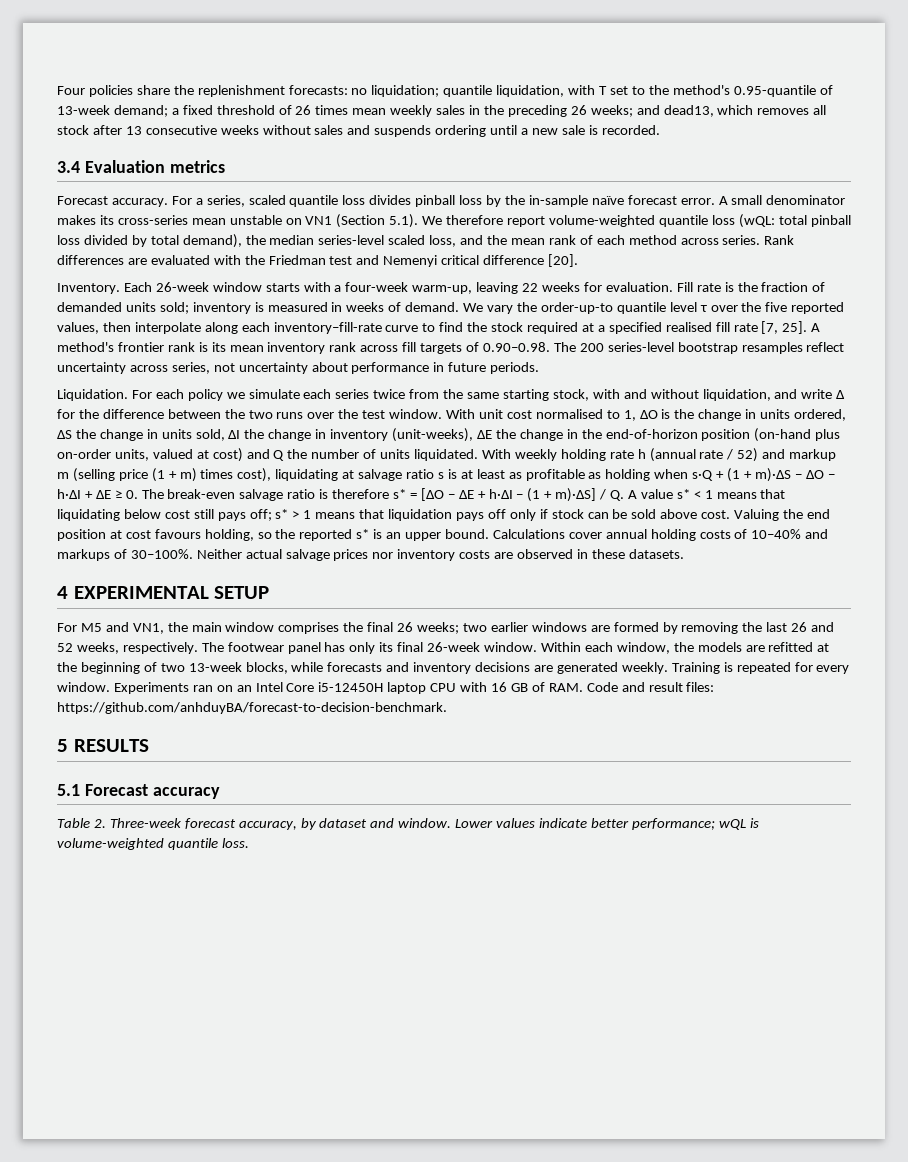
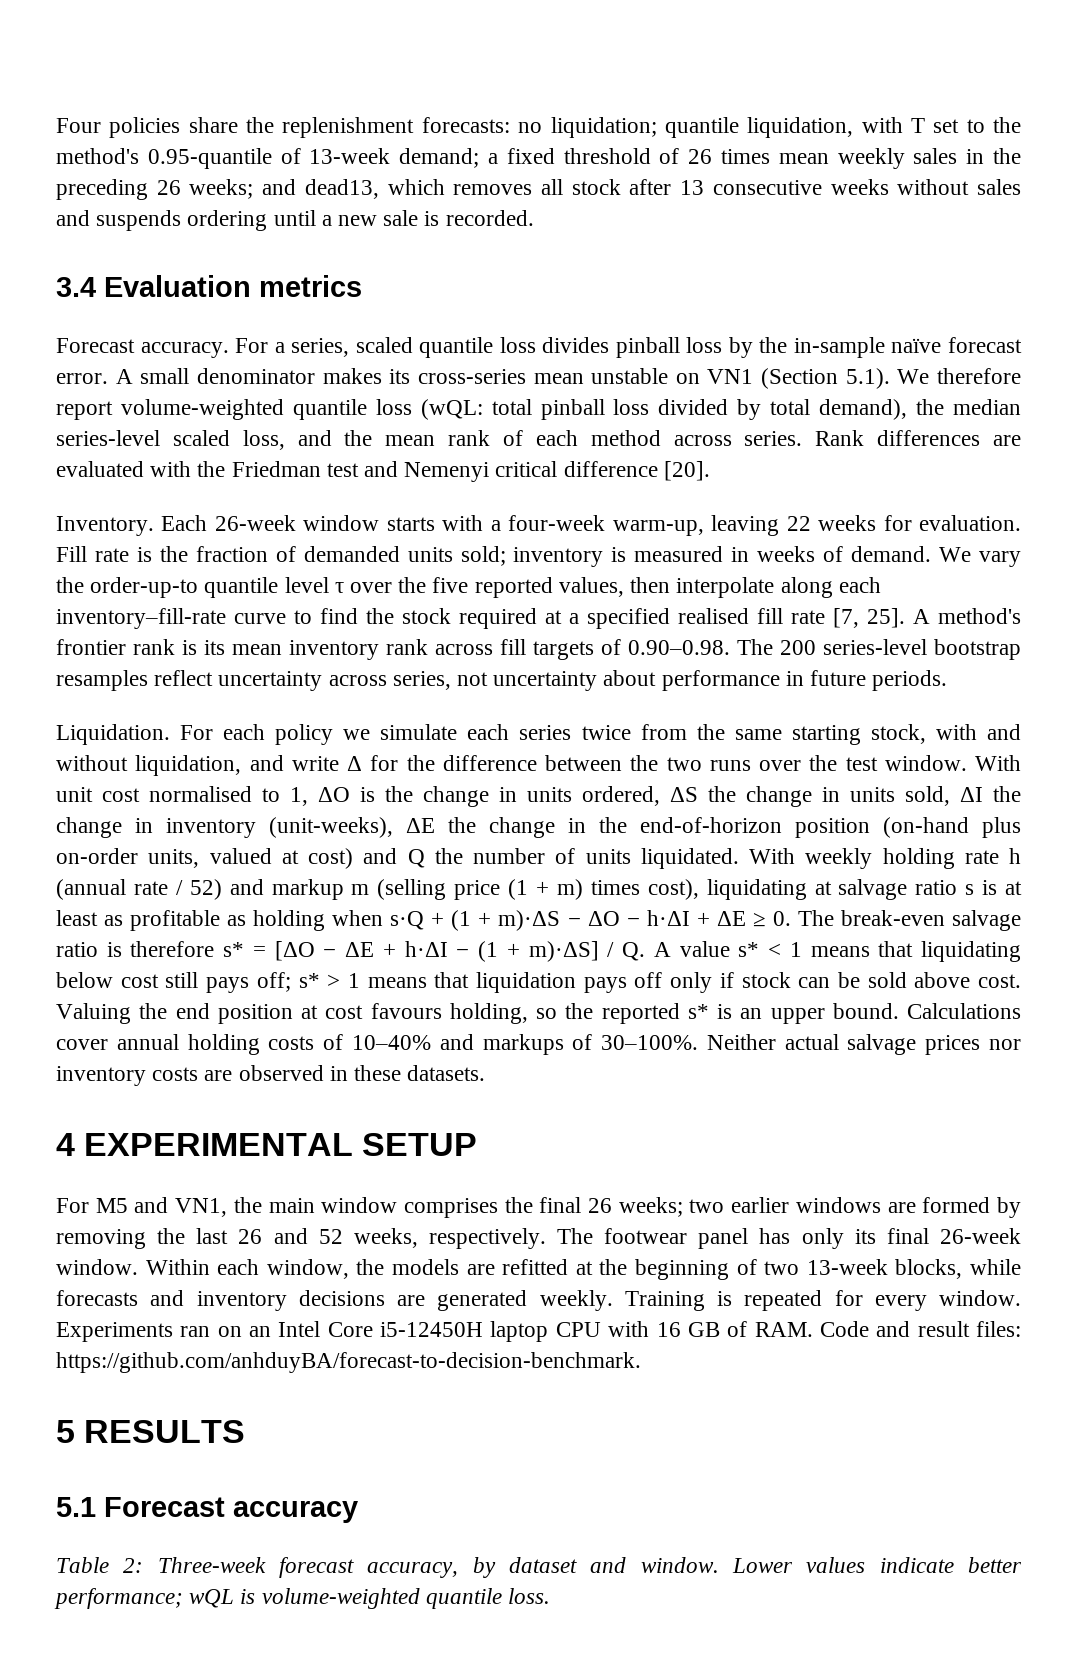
[93,819,106,828] 2. -> [123,1558,144,1573] 2:

